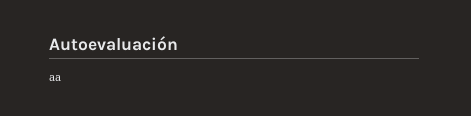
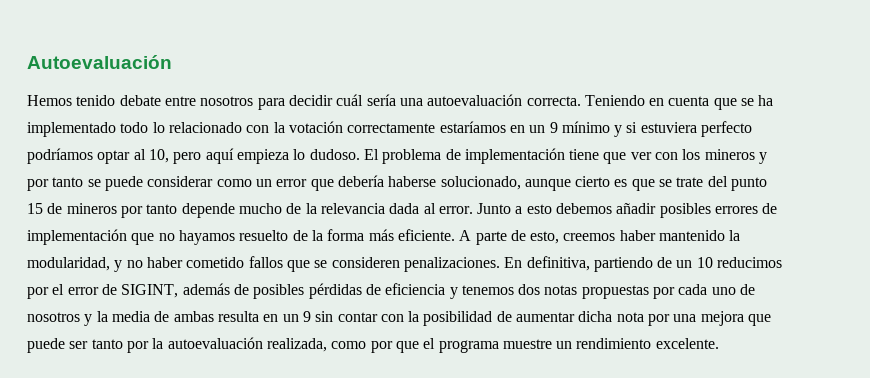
[49,75,61,81] aa -> [27,94,774,110] [27,121,753,137] [27,148,768,164] [27,175,768,191] [27,203,778,218] [27,229,741,245] [27,256,783,272] [27,283,756,299] [27,311,772,326] [27,337,719,353] Hemos tenido debate entre nosotros para decidir cuál sería una autoevaluación correcta. Teniendo en cuenta que se ha implementado todo lo relacionado con la votación correctamente estaríamos en un 9 mínimo y si estuviera perfecto podríamos optar al 10, pero aquí empieza lo dudoso. El problema de implementación tiene que ver con los mineros y por tanto se puede considerar como un error que debería haberse solucionado, aunque cierto es que se trate del punto 15 de mineros por tanto depende mucho de la relevancia dada al error. Junto a esto debemos añadir posibles errores de implementación que no hayamos resuelto de la forma más eficiente. A parte de esto, creemos haber mantenido la modularidad, y no haber cometido fallos que se consideren penalizaciones. En definitiva, partiendo de un 10 reducimos por el error de SIGINT, además de posibles pérdidas de eficiencia y tenemos dos notas propuestas por cada uno de nosotros y la media de ambas resulta en un 9 sin contar con la posibilidad de aumentar dicha nota por una mejora que puede ser tanto por la autoevaluación realizada, como por que el programa muestre un rendimiento excelente.

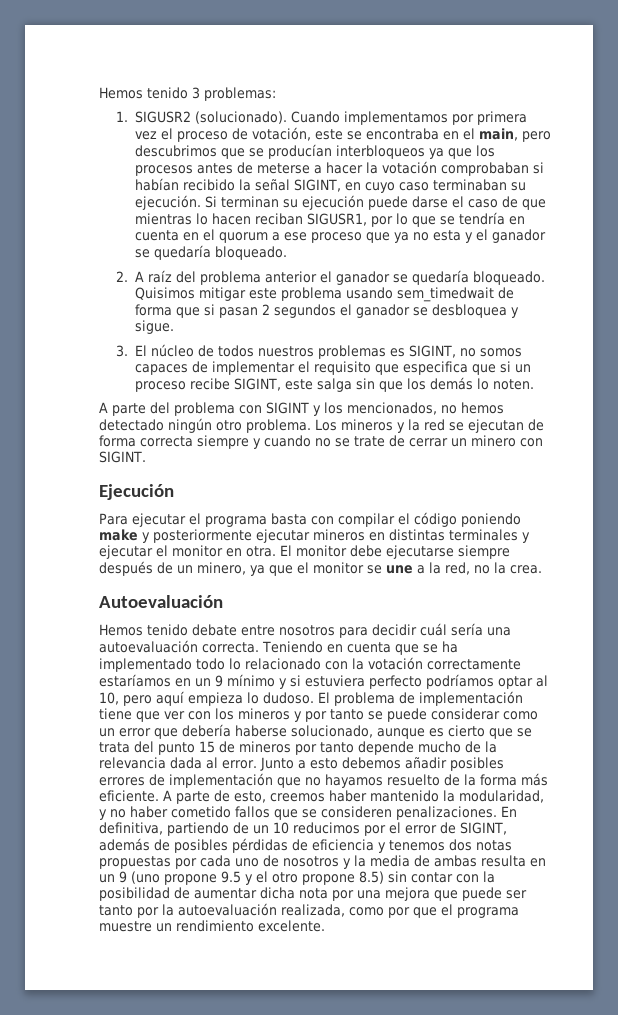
(27, 62) none -> [99,87,276,101] [116,111,527,125] [134,127,551,142] [134,144,495,159] [134,161,544,176] [134,178,526,193] [134,195,546,210] [134,212,525,227] [134,229,546,243] [134,245,287,260] [116,270,545,285] [134,287,514,302] [134,304,519,318] [134,320,174,334] [116,344,522,359] [134,361,531,375] [134,377,534,392] [99,402,504,416] [99,418,544,433] [99,435,543,449] [99,451,146,463] [99,484,174,500] [99,512,521,527] [99,529,530,543] [99,545,510,559] [99,561,542,576] Hemos tenido 3 problemas: // 1. SIGUSR2 (solucionado). Cuando implementamos por primera vez el proceso de votación, este se encontraba en el main, pero descubrimos que se producían interbloqueos ya que los procesos antes de meterse a hacer la votación comprobaban si habían recibido la señal SIGINT, en cuyo caso terminaban su ejecución. Si terminan su ejecución puede darse el caso de que mientras lo hacen reciban SIGUSR1, por lo que se tendría en cuenta en el quorum a ese proceso que ya no esta y el ganador se quedaría bloqueado. // 2. A raíz del problema anterior el ganador se quedaría bloqueado. Quisimos mitigar este problema usando sem_timedwait de forma que si pasan 2 segundos el ganador se desbloquea y sigue. // 3. El núcleo de todos nuestros problemas es SIGINT, no somos capaces de implementar el requisito que especifica que si un proceso recibe SIGINT, este salga sin que los demás lo noten. // A parte del problema con SIGINT y los mencionados, no hemos detectado ningún otro problema. Los mineros y la red se ejecutan de forma correcta siempre y cuando no se trate de cerrar un minero con SIGINT. // Ejecución // Para ejecutar el programa basta con compilar el código poniendo make y posteriormente ejecutar mineros en distintas terminales y ejecutar el monitor en otra. El monitor debe ejecutarse siempre después de un minero, ya que el monitor se une a la red, no la crea. //
[575,176,704,191] cierto es que se trate -> [429,725,532,739] [99,742,130,753] es cierto que se trata
(311, 316) none -> [131,871,384,885] (uno propone 9.5 y el otro propone 8.5)

